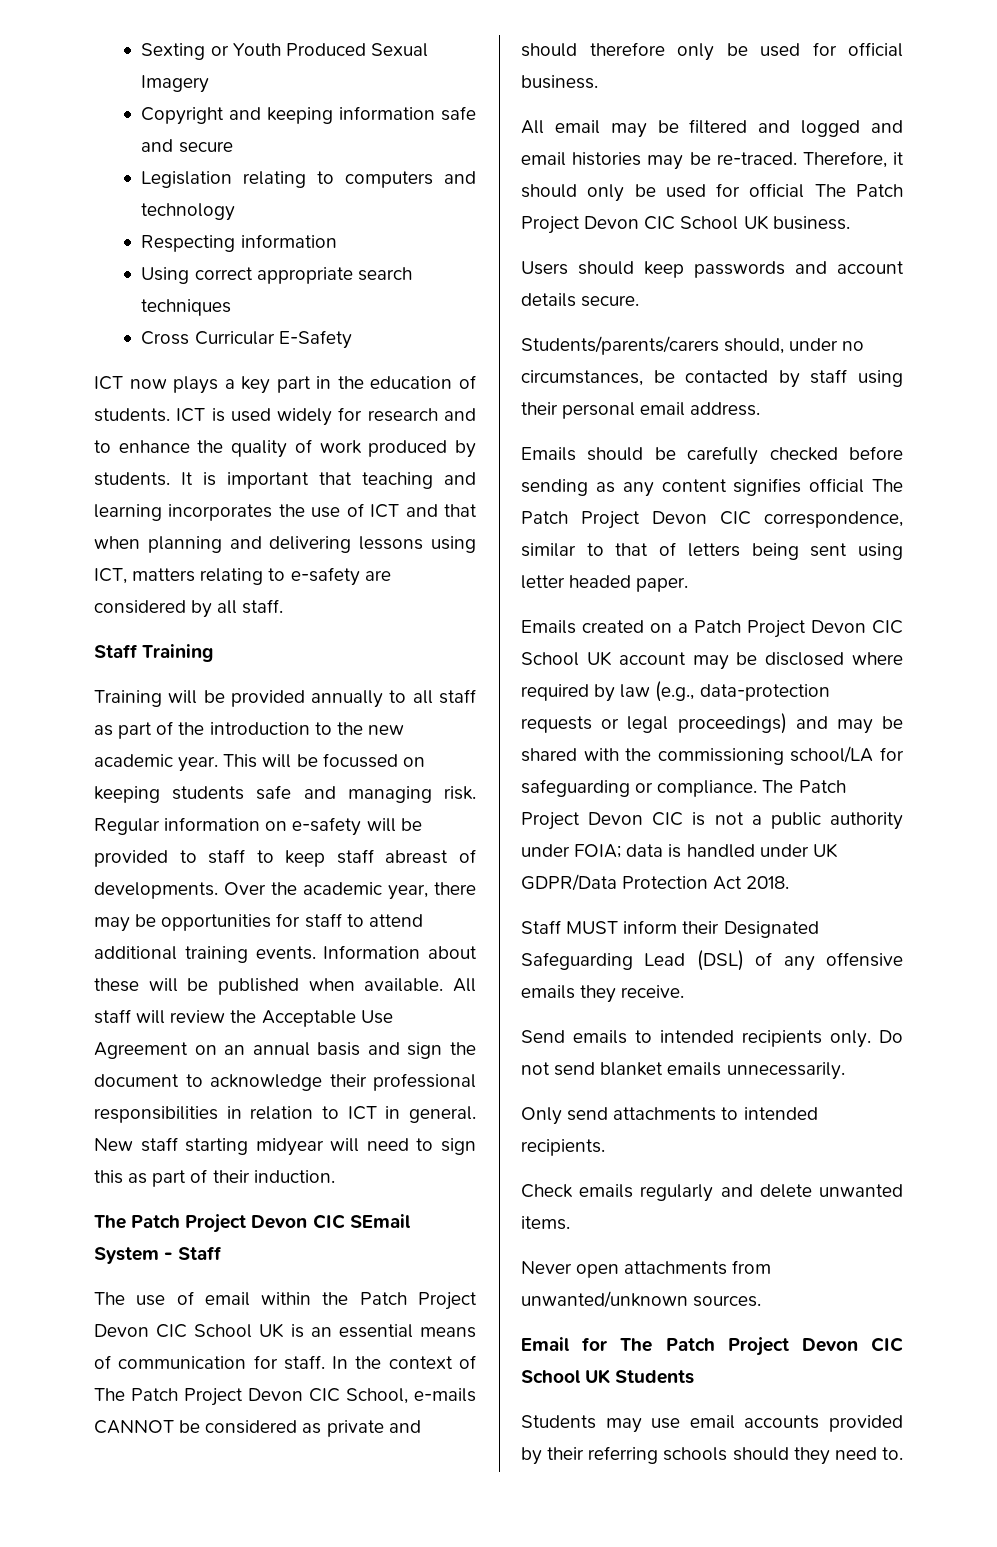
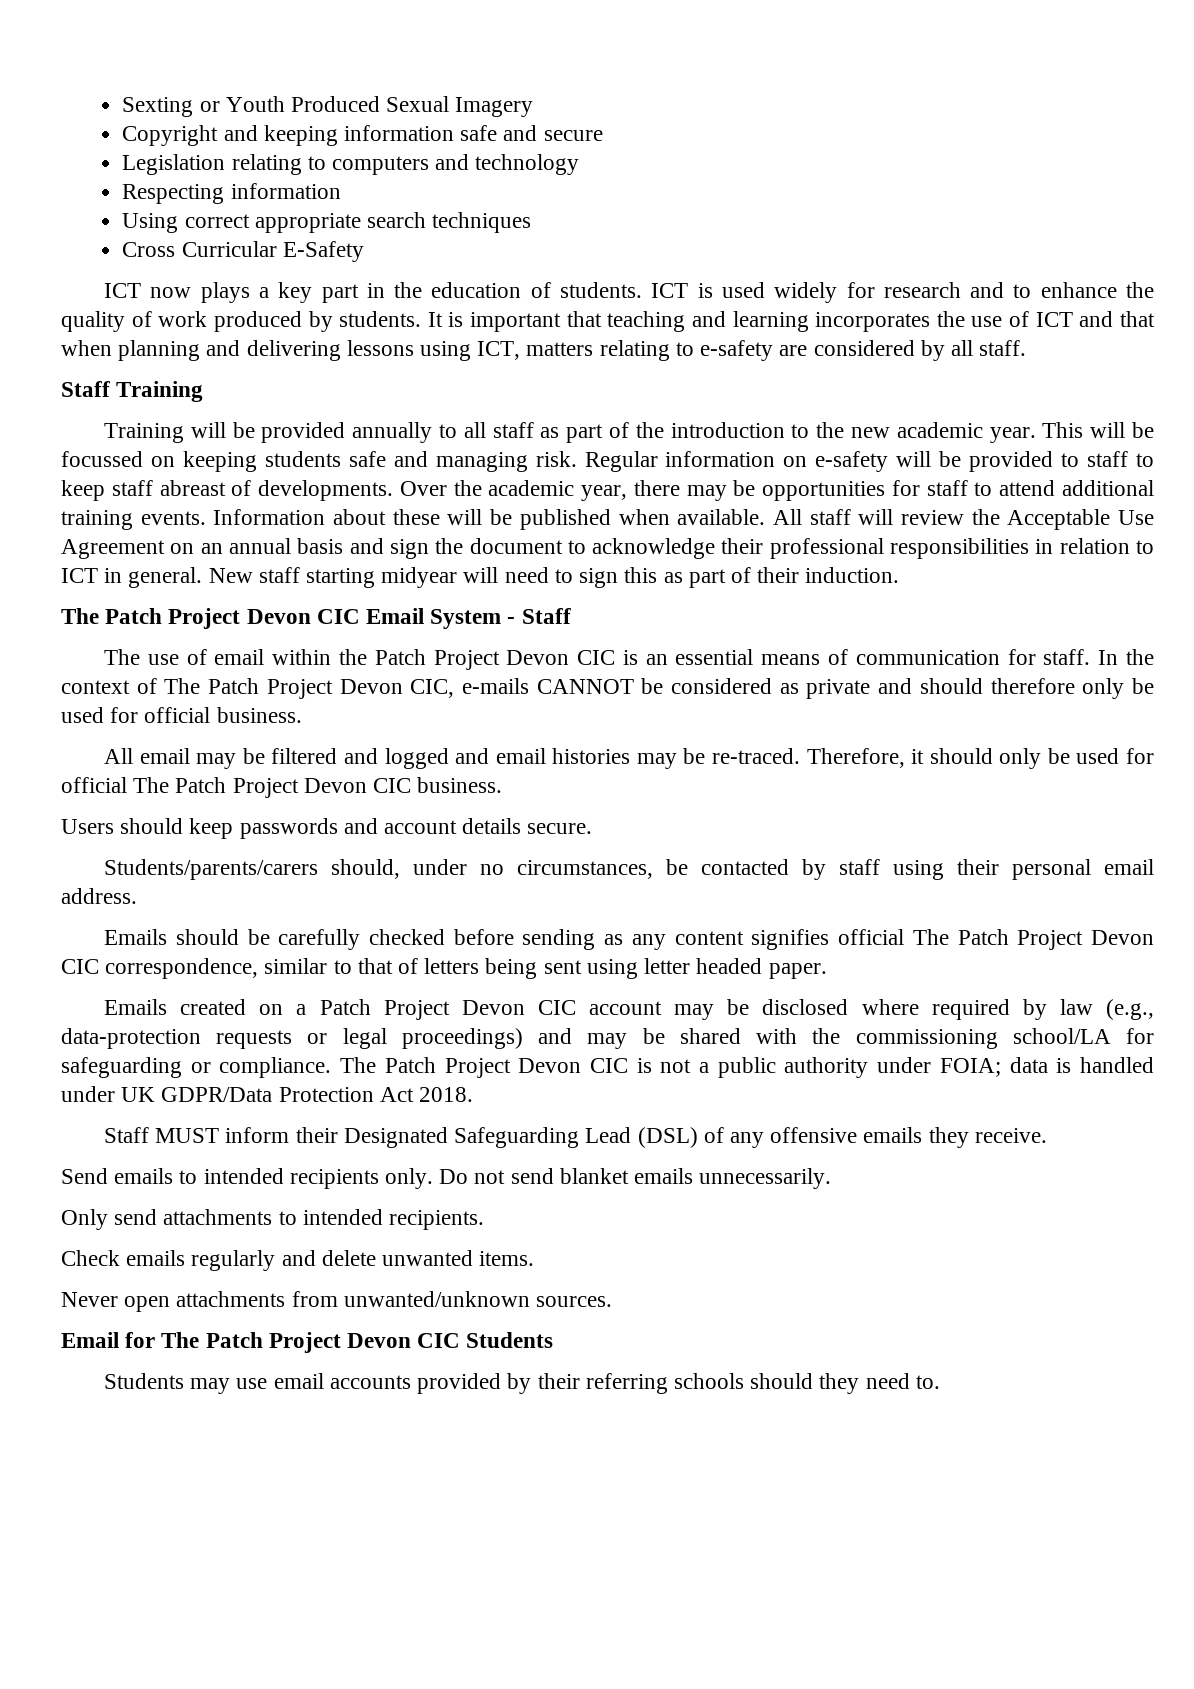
[349,1214,411,1228] SEmail -> [366,608,425,624] Email
[194,1323,285,1338] School UK -> (616, 657) none
[309,1388,408,1404] CIC School, -> [410,679,455,698] CIC,
[680,215,769,230] School UK -> (412, 785) none
[521,651,612,666] School UK -> (576, 1007) none
[521,1369,611,1384] School UK -> (461, 1340) none

